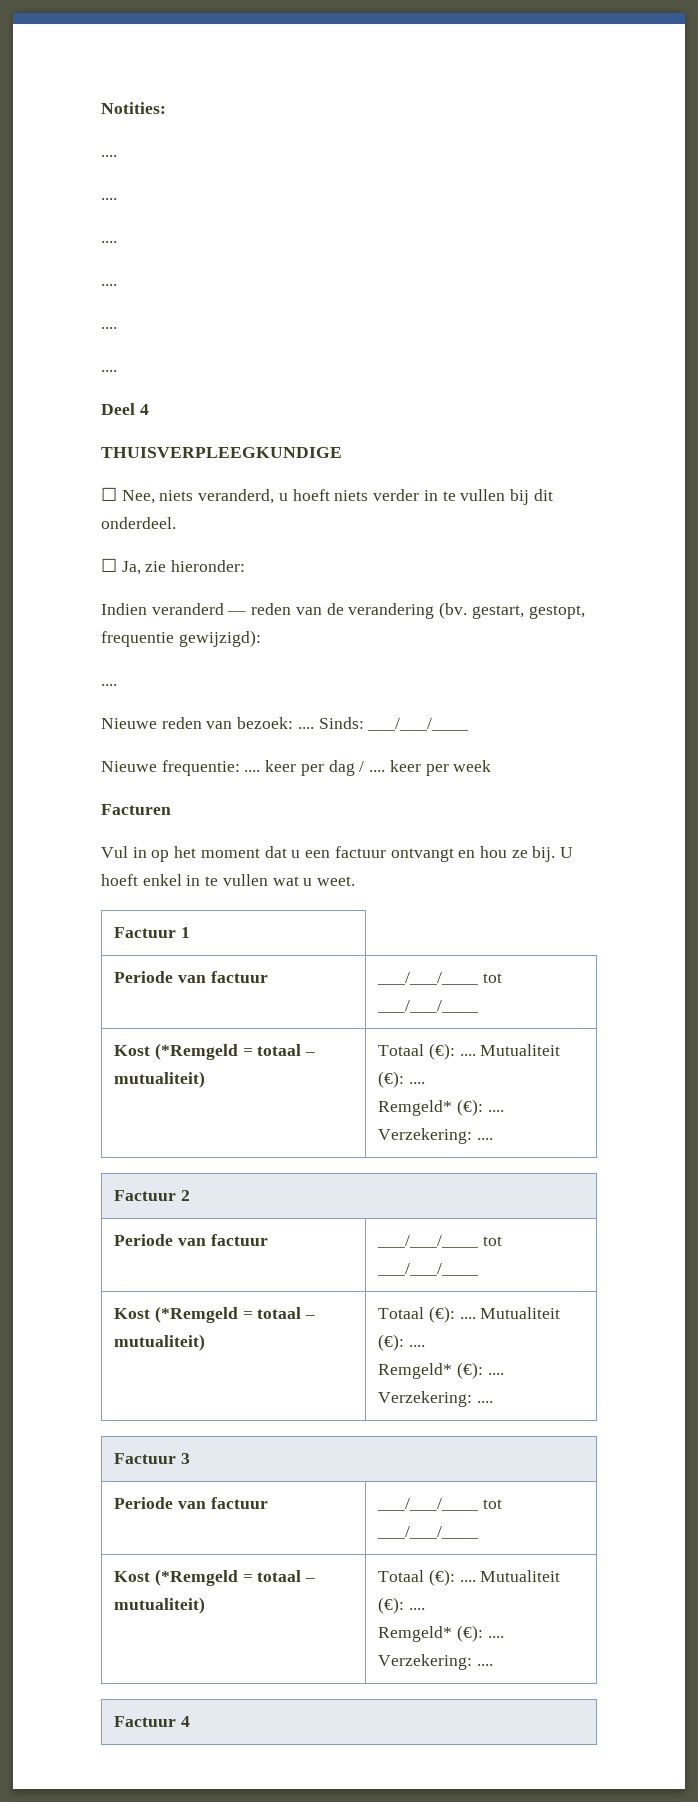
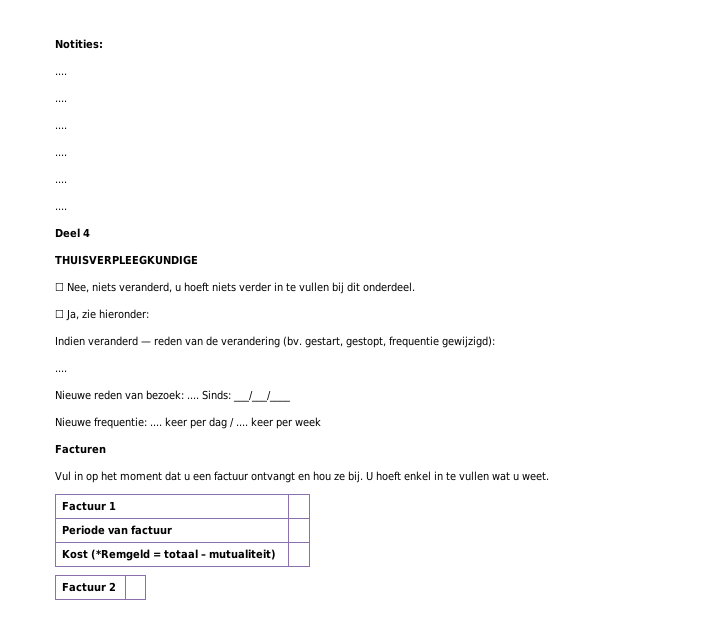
[114,971,268,983] [377,972,502,985] [377,1000,479,1013] [114,1043,316,1060] [114,1071,206,1088] [378,1043,561,1060] [378,1071,425,1088] [378,1099,504,1116] [378,1128,493,1144] [114,1190,190,1201] [114,1234,268,1246] [377,1235,502,1248] [377,1263,479,1276] [114,1306,316,1323] [114,1334,206,1351] [378,1306,561,1323] [378,1334,425,1351] [378,1362,504,1379] [378,1391,493,1407] [114,1453,190,1464] [114,1497,268,1509] [377,1498,502,1511] [377,1526,479,1539] [114,1569,316,1586] [114,1597,206,1614] [378,1569,561,1586] [378,1597,425,1614] [378,1625,504,1642] [378,1654,493,1670] [114,1716,190,1727] // Periode van factuur | ___/___/____ tot ___/___/____ // Kost (*Remgeld = totaal – mutualiteit) | Totaal (€): .... Mutualiteit (€): .... // Remgeld* (€): .... Verzekering: .... // Factuur 2 // Periode van factuur | ___/___/____ tot ___/___/____ // Kost (*Remgeld = totaal – mutualiteit) | Totaal (€): .... Mutualiteit (€): .... // Remgeld* (€): .... Verzekering: .... // Factuur 3 // Periode van factuur | ___/___/____ tot ___/___/____ // Kost (*Remgeld = totaal – mutualiteit) | Totaal (€): .... Mutualiteit (€): .... // Remgeld* (€): .... Verzekering: .... // Factuur 4 -> [62,525,173,535] [62,549,277,561] [62,582,117,592] | // Periode van factuur | // Kost (*Remgeld = totaal – mutualiteit) | // Factuur 2 |

